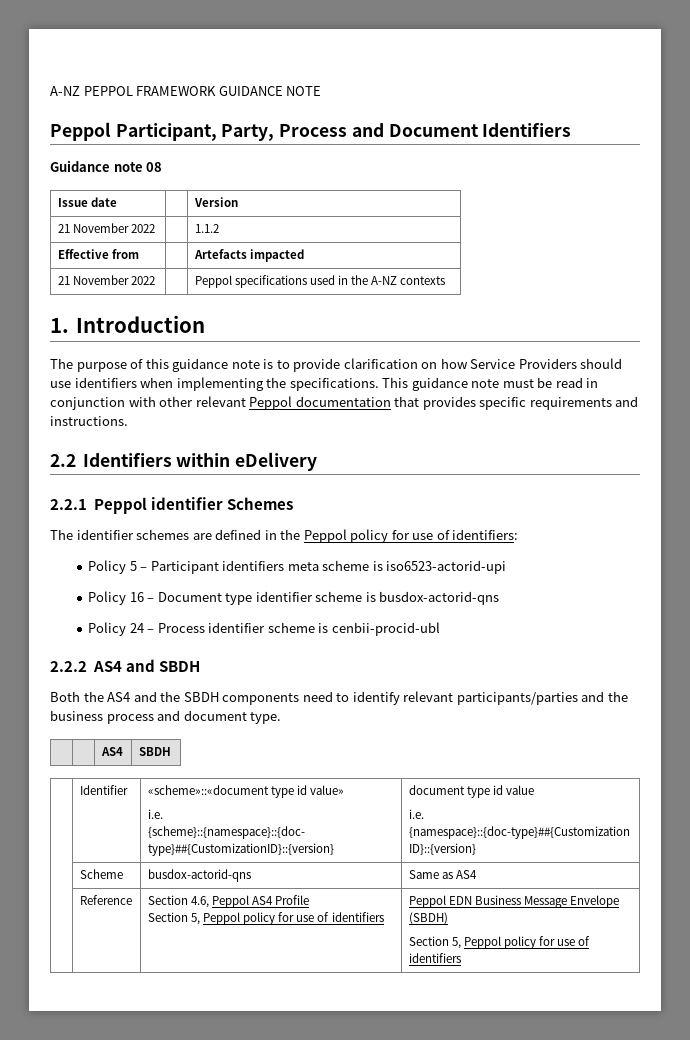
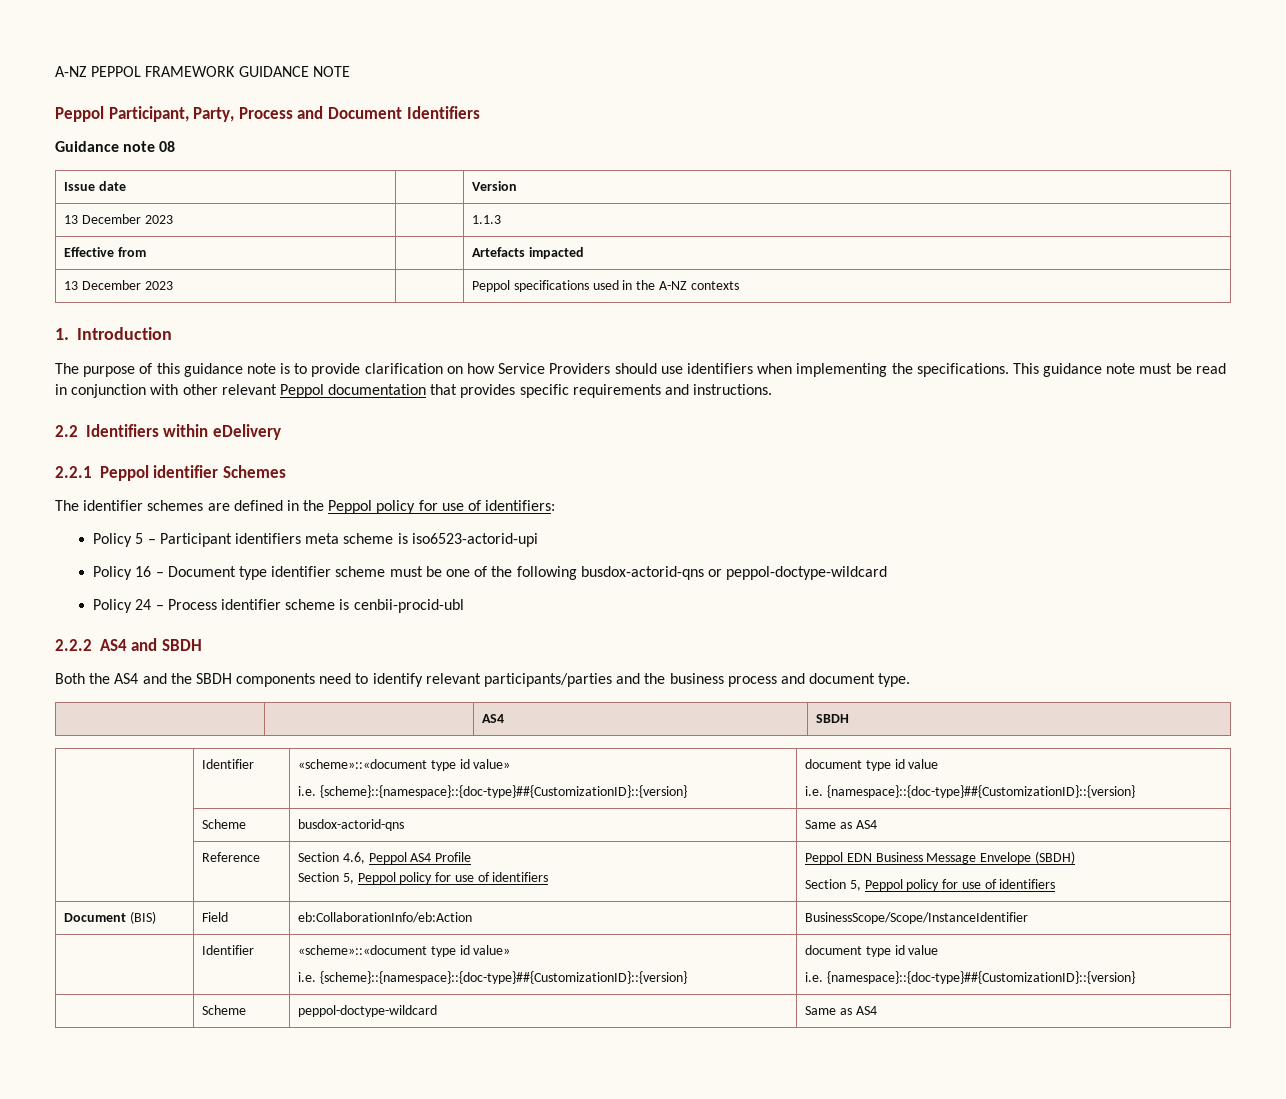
[57,223,156,233] [194,224,219,233] 21 November 2022 | | 1.1.2 -> [64,214,173,224] [472,215,502,224] 13 December 2023 | | 1.1.3
[57,275,156,285] 21 November 2022 -> [64,280,173,290] 13 December 2023
[365,591,500,605] is busdox-actorid-qns -> [389,566,888,580] must be one of the following busdox-actorid-qns or peppol-doctype-wildcard
(461, 958) none -> [64,911,156,924] [202,912,229,922] [298,912,473,923] [805,912,1029,924] [202,945,255,955] [298,945,511,957] [298,971,687,984] [805,945,939,957] [805,971,1135,984] [202,1005,247,1015] [298,1005,438,1017] [805,1006,877,1015] // Document (BIS) | Field | eb:CollaborationInfo/eb:Action | BusinessScope/Scope/InstanceIdentifier // | Identifier | «scheme»::«document type id value» // i.e. {scheme}::{namespace}::{doc-type}##{CustomizationID}::{version} | document type id value // i.e. {namespace}::{doc-type}##{CustomizationID}::{version} // | Scheme | peppol-doctype-wildcard | Same as AS4

